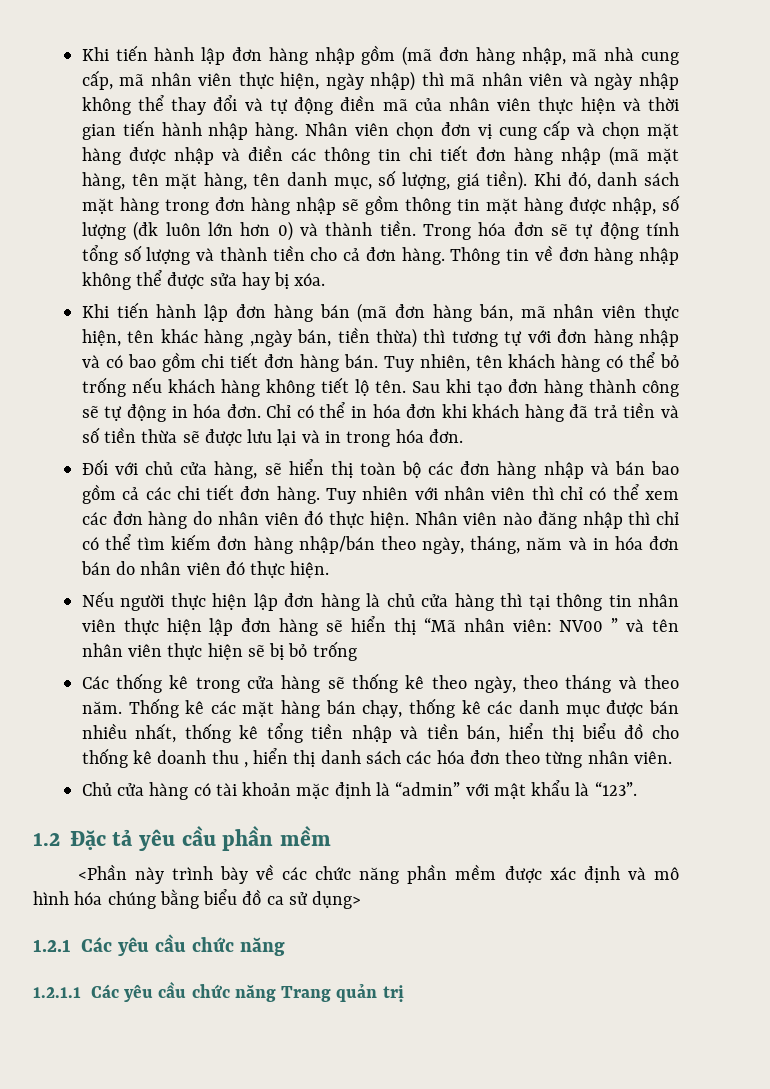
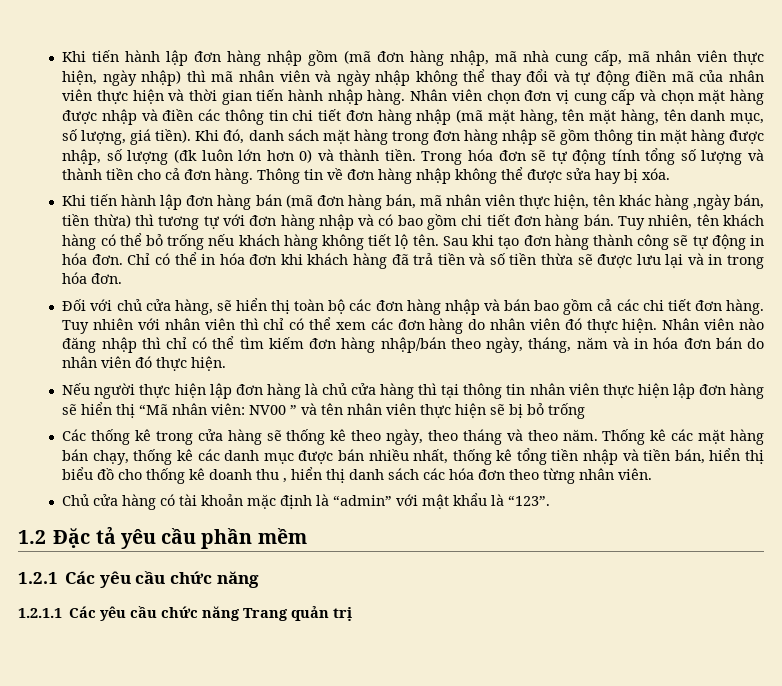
[77,864,679,884] [33,889,362,909] // <Phần này trình bày về các chức năng phần mềm được xác định và mô hình hóa chúng bằng biểu đồ ca sử dụng> -> (307, 536) none

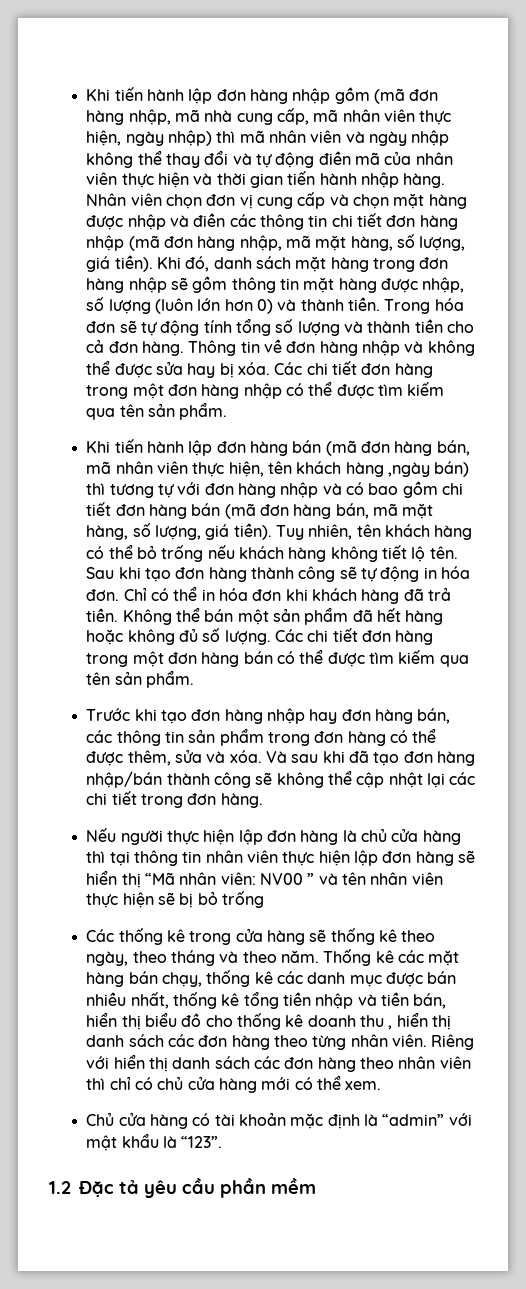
[487,109,765,125] mặt hàng, tên mặt hàng, tên danh mục, -> [164,235,393,251] đơn hàng nhập, mã mặt hàng,
[173,149,233,163] (đk luôn -> [155,298,194,314] (luôn
(452, 176) none -> [404,341,424,353] và
(671, 174) none -> [274,361,433,378] [86,381,445,399] [86,402,228,420] Các chi tiết đơn hàng trong một đơn hàng nhập có thể được tìm kiếm qua tên sản phẩm.
[618,194,651,206] khác -> [296,461,342,474] khách
[733,194,764,209] [62,214,131,228] bán, tiền thừa) -> [434,461,470,477] bán)
[583,214,614,226] bán. -> [191,503,434,519] [86,523,272,540] bán (mã đơn hàng bán, mã mặt hàng, số lượng, giá tiền).
[437,253,764,269] [62,272,123,284] [62,298,613,315] tiền và số tiền thừa sẽ được lưu lại và in trong hóa đơn. // Đối với chủ cửa hàng, sẽ hiển thị toàn bộ các đơn hàng nhập và bán bao gồm cả -> [86,607,444,625] [86,628,434,645] [86,649,469,667] [86,670,195,688] [86,708,451,724] [86,728,437,746] [86,749,476,766] [86,770,446,788] tiền. Không thể bán một sản phẩm đã hết hàng hoặc không đủ số lượng. Các chi tiết đơn hàng trong một đơn hàng bán có thể được tìm kiếm qua tên sản phẩm. // Trước khi tạo đơn hàng nhập hay đơn hàng bán, các thông tin sản phẩm trong đơn hàng có thể được thêm, sửa và xóa. Và sau khi đã tạo đơn hàng nhập/bán thành công sẽ không thể cập nhật lại
[694,299,764,315] [62,317,764,334] [62,336,765,353] [62,356,227,371] đơn hàng. Tuy nhiên với nhân viên thì chỉ có thể xem các đơn hàng do nhân viên đó thực hiện. Nhân viên nào đăng nhập thì chỉ có thể tìm kiếm đơn hàng nhập/bán theo ngày, tháng, năm và in hóa đơn bán do nhân viên đó thực hiện. -> [141,793,263,808] trong đơn hàng.
[449,468,506,480] hóa đơn -> [198,1035,270,1050] đơn hàng
(653, 474) none -> [431,1034,475,1050] [86,1054,471,1072] [86,1075,382,1093] Riêng với hiển thị danh sách các đơn hàng theo nhân viên thì chỉ có chủ cửa hàng mới có thể xem.
[18,571,259,588] [18,606,353,621] // 1.2.1 Các yêu cầu chức năng // 1.2.1.1 Các yêu cầu chức năng Trang quản trị -> (316, 1186) none

